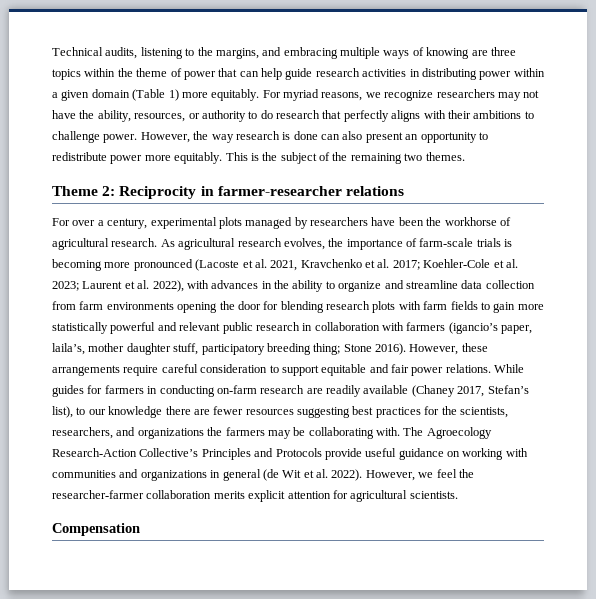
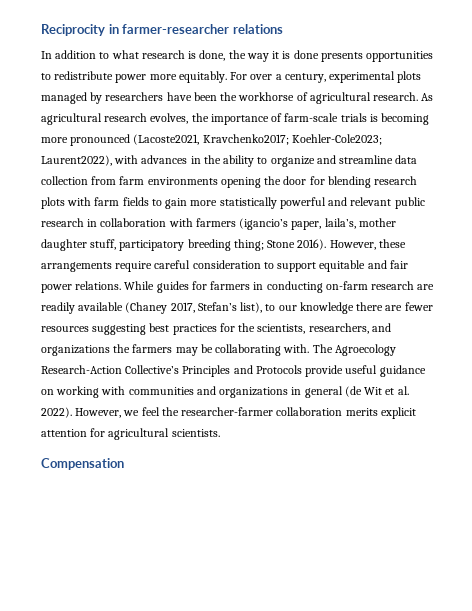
[52,47,516,59] [52,68,545,80] [52,89,540,101] [52,110,534,122] [52,131,190,143] Technical audits, listening to the margins, and embracing multiple ways of knowing are three topics within the theme of power that can help guide research activities in distributing power within a given domain (Table 1) more equitably. For myriad reasons, we recognize researchers may not have the ability, resources, or authority to do research that perfectly aligns with their ambitions to challenge power. However, -> [41,24,283,36] [41,50,226,61] Reciprocity in farmer-researcher relations // In addition to what research is done,
[235,131,280,140] research -> [272,51,280,59] it
[321,131,477,143] can also present an opportunity -> [320,51,434,62] presents opportunities
[225,152,465,164] [52,186,404,199] This is the subject of the remaining two themes. // Theme 2: Reciprocity in farmer-researcher relations // -> (227, 77) none
[195,259,518,271] [52,280,184,292] (Lacoste et al. 2021, Kravchenko et al. 2017; Koehler-Cole et al. 2023; Laurent et al. 2022), -> [133,134,382,145] [41,155,112,166] (Lacoste2021, Kravchenko2017; Koehler-Cole2023; Laurent2022),

